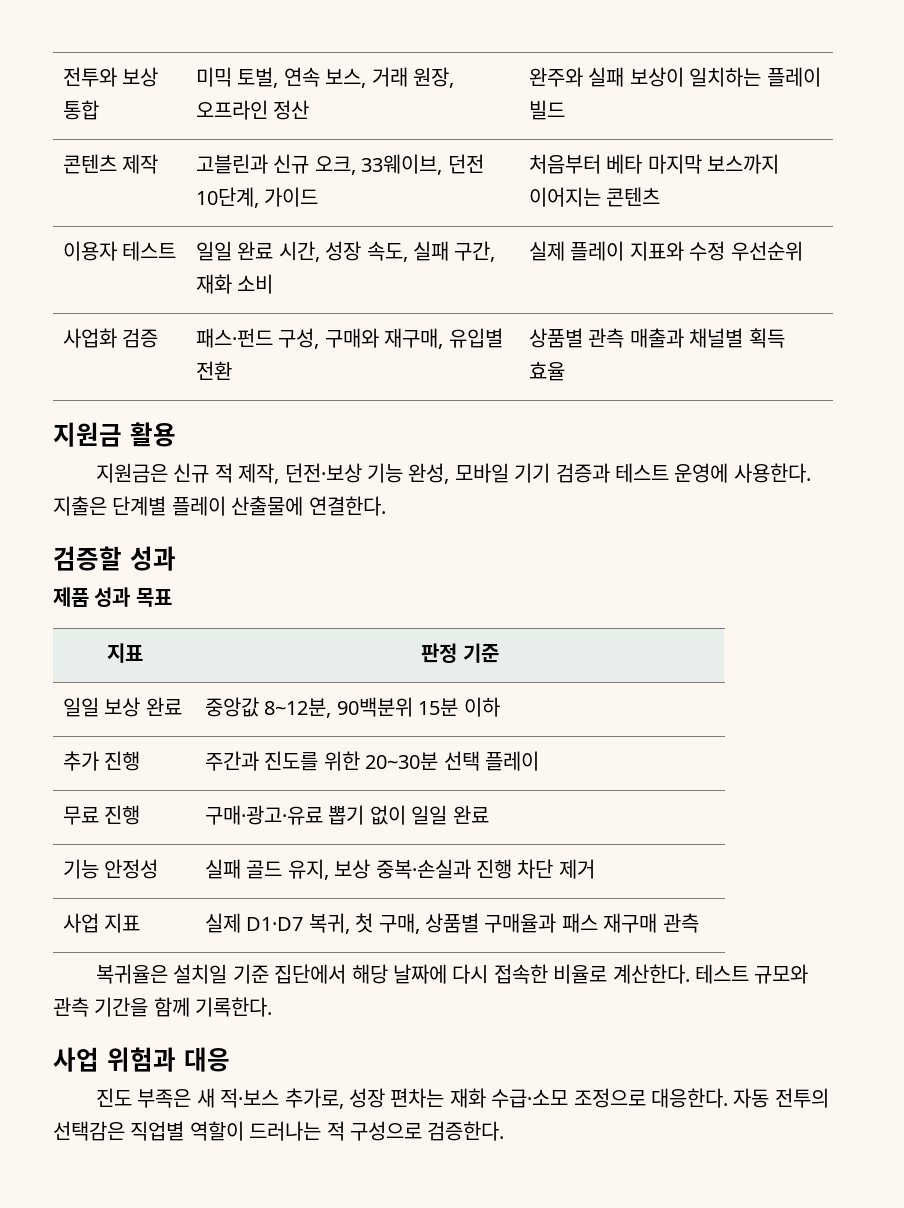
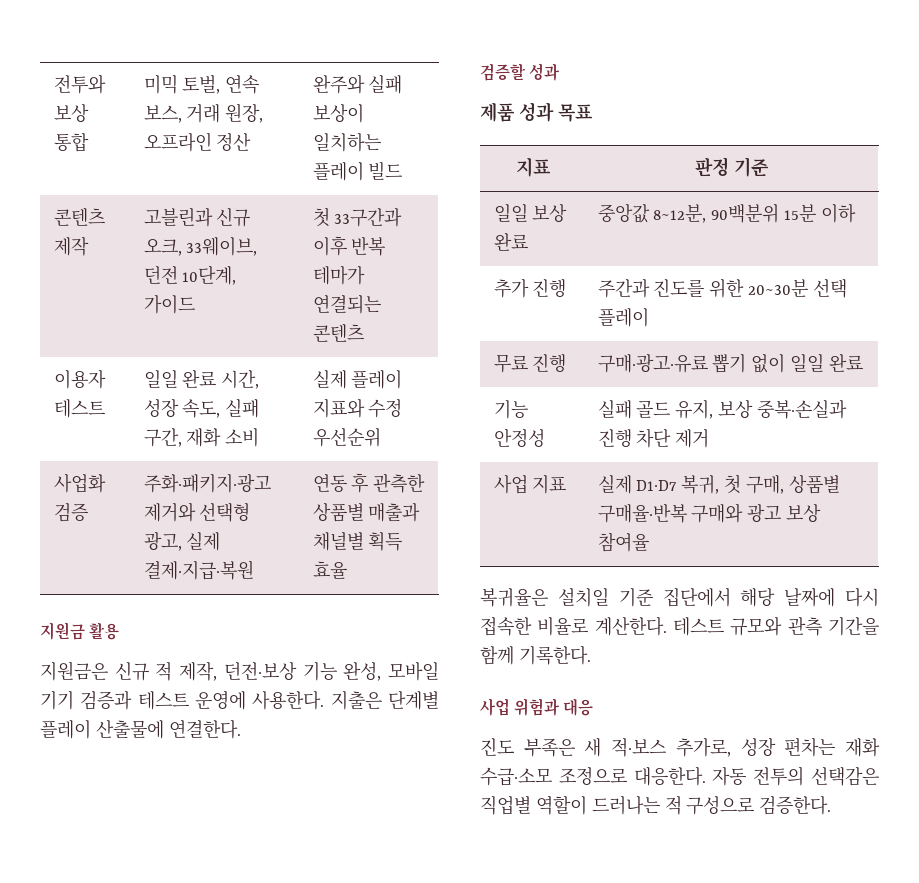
[528,154,780,174] [528,187,601,207] 처음부터 베타 마지막 보스까지 이어지는 -> [312,207,403,227] [312,236,386,256] [312,266,365,285] [312,295,381,314] 첫 33구간과 이후 반복 테마가 연결되는
[195,328,503,349] [195,361,232,380] [528,328,625,348] 패스·펀드 구성, 구매와 재구매, 유입별 전환 | 상품별 관측 -> [143,473,271,493] [143,502,251,522] [143,532,221,551] [143,560,254,580] [312,473,426,493] [312,503,364,522] 주화·패키지·광고 제거와 선택형 광고, 실제 결제·지급·복원 | 연동 후 관측한 상품별
[484,913,699,933] 구매율과 패스 재구매 관측 -> [597,503,822,523] [597,532,649,552] 구매율·반복 구매와 광고 보상 참여율

